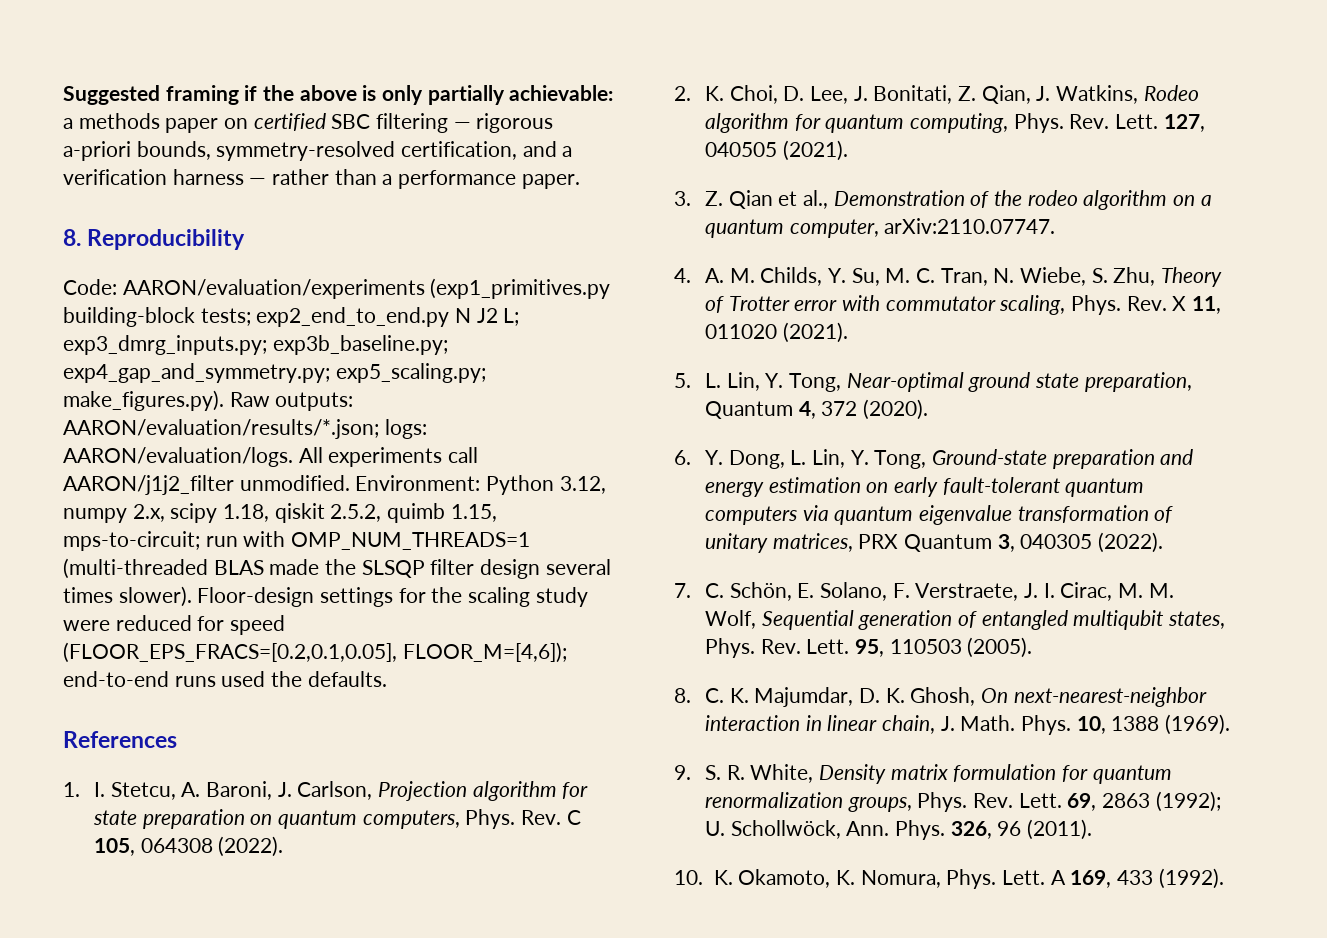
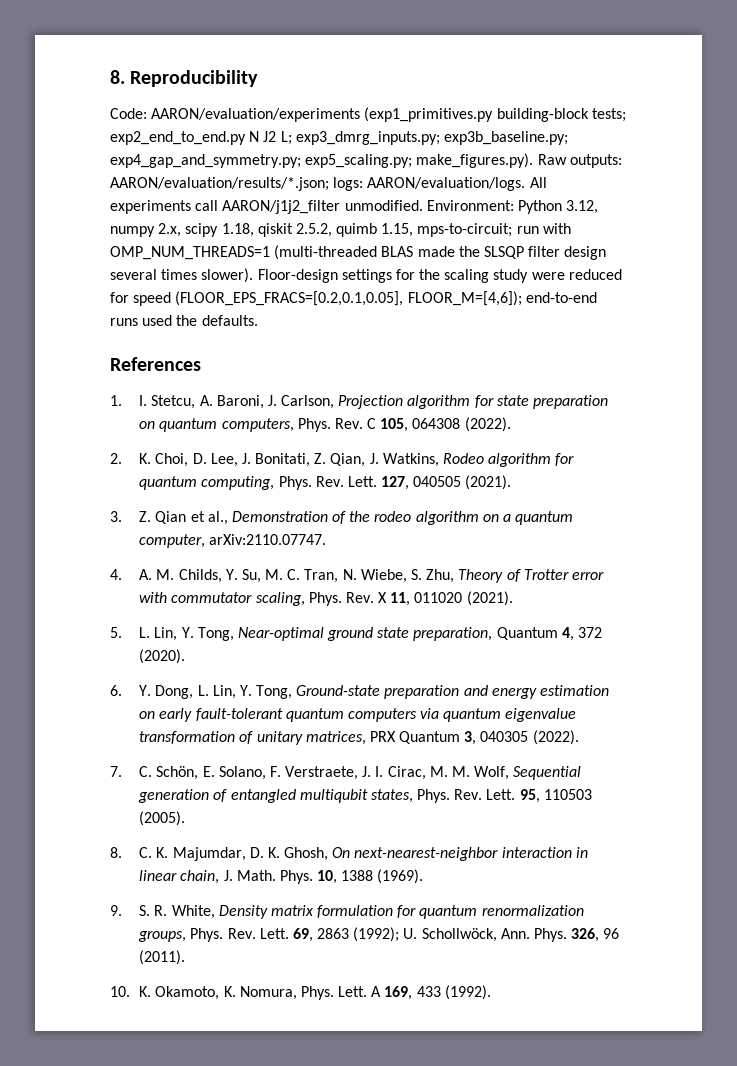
[63,85,614,105] [63,113,554,133] [63,141,573,161] [63,169,580,189] Suggested framing if the above is only partially achievable: a methods paper on certified SBC filtering — rigorous a-priori bounds, symmetry-resolved certification, and a verification harness — rather than a performance paper. // -> (110, 77) none

